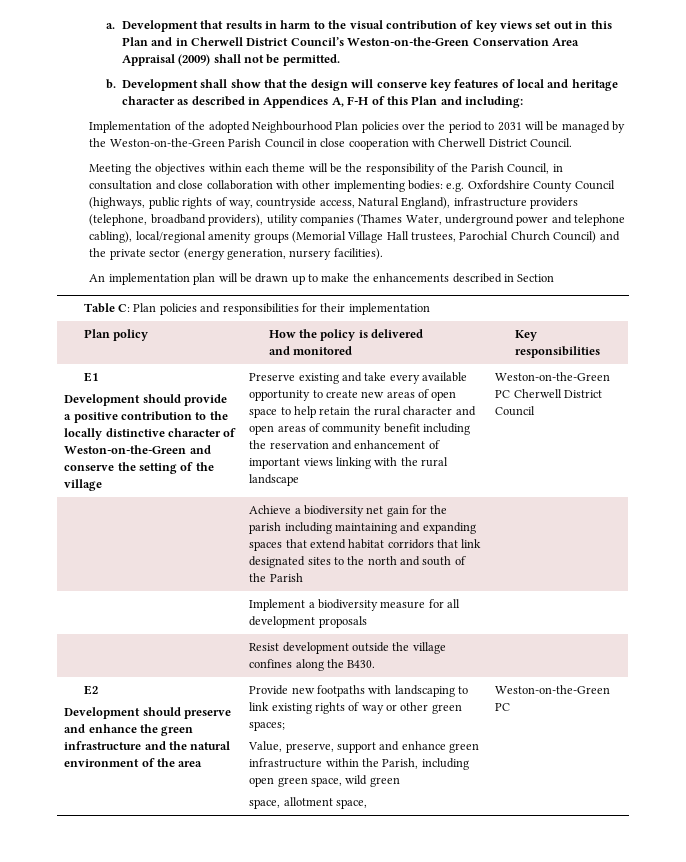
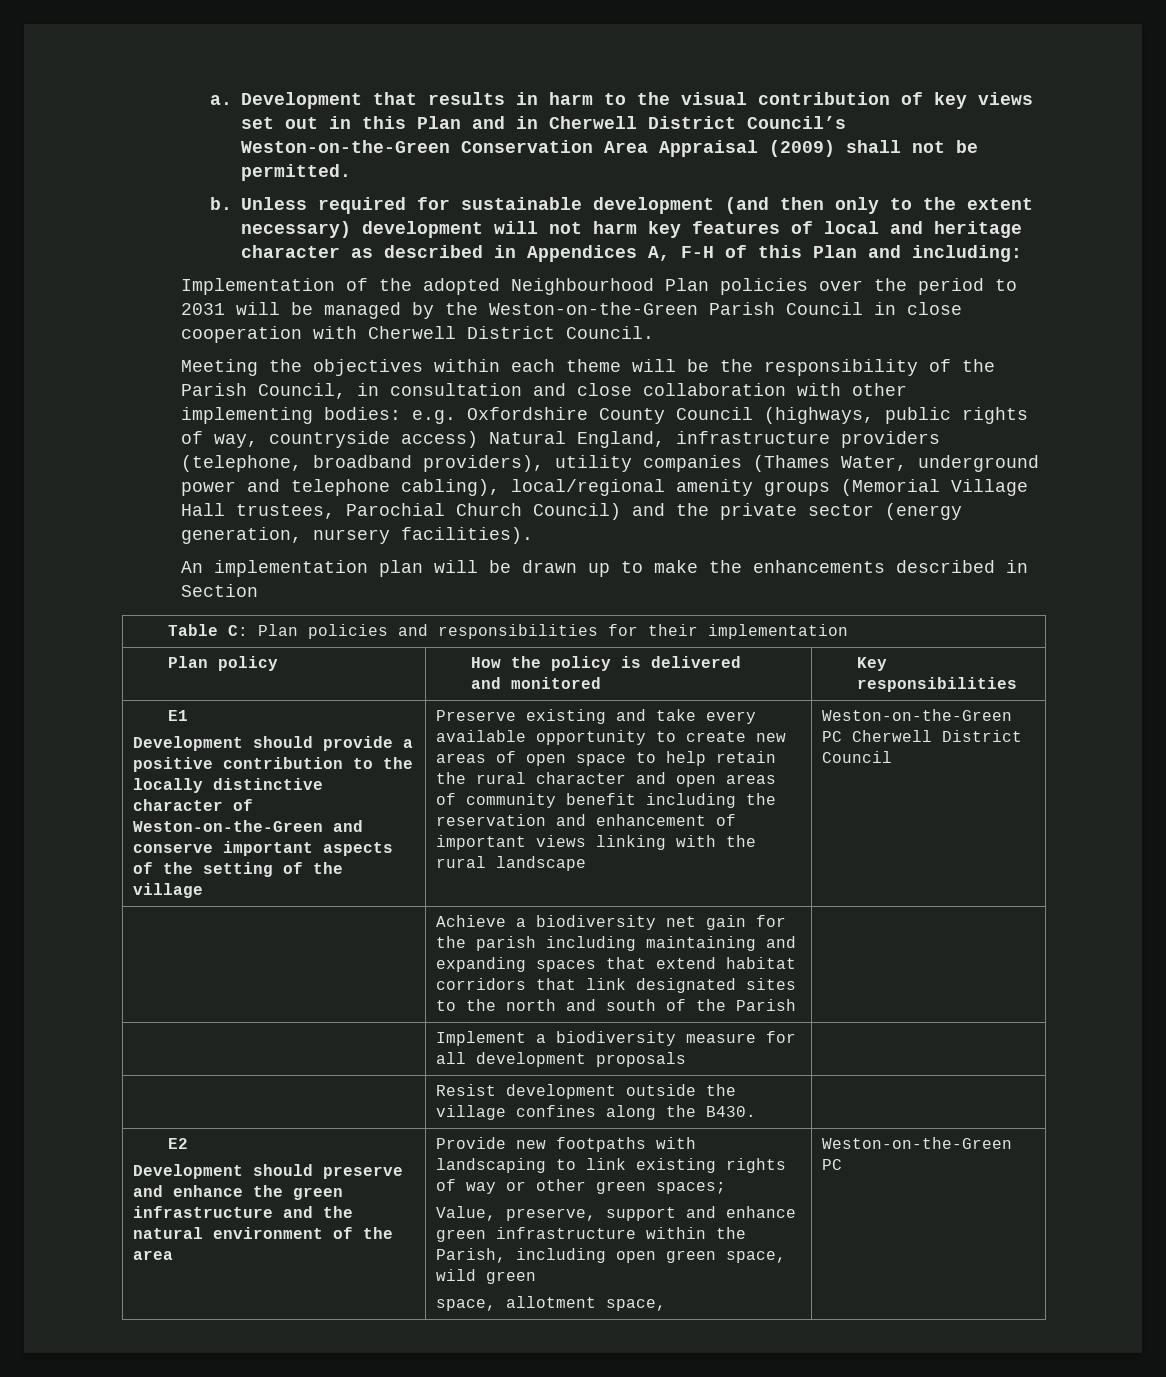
[121,79,427,91] Development shall show that the design will conserve -> [241,197,1034,214] [241,221,638,238] Unless required for sustainable development (and then only to the extent necessary) development will not harm
[319,197,451,209] access, Natural England), -> [400,431,665,448] access) Natural England,
(115, 468) none -> [222,841,393,856] [132,862,153,874] important aspects of

